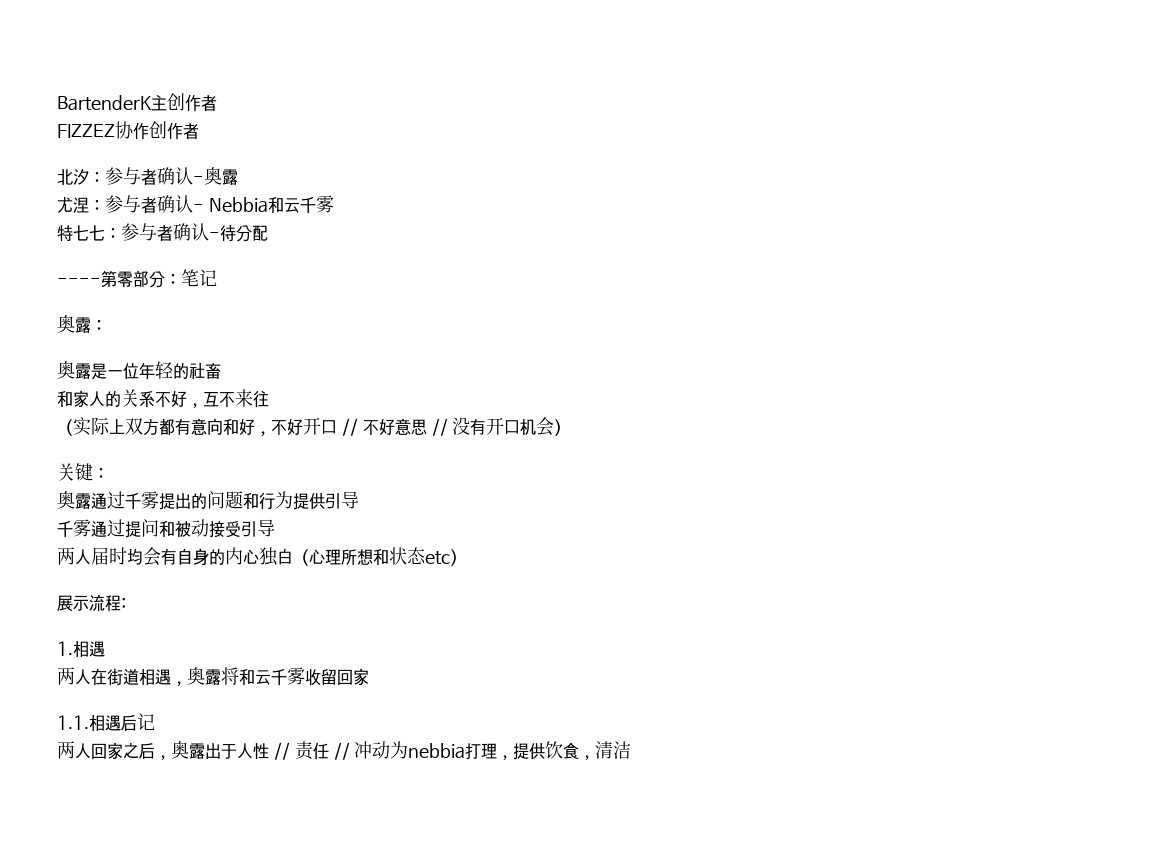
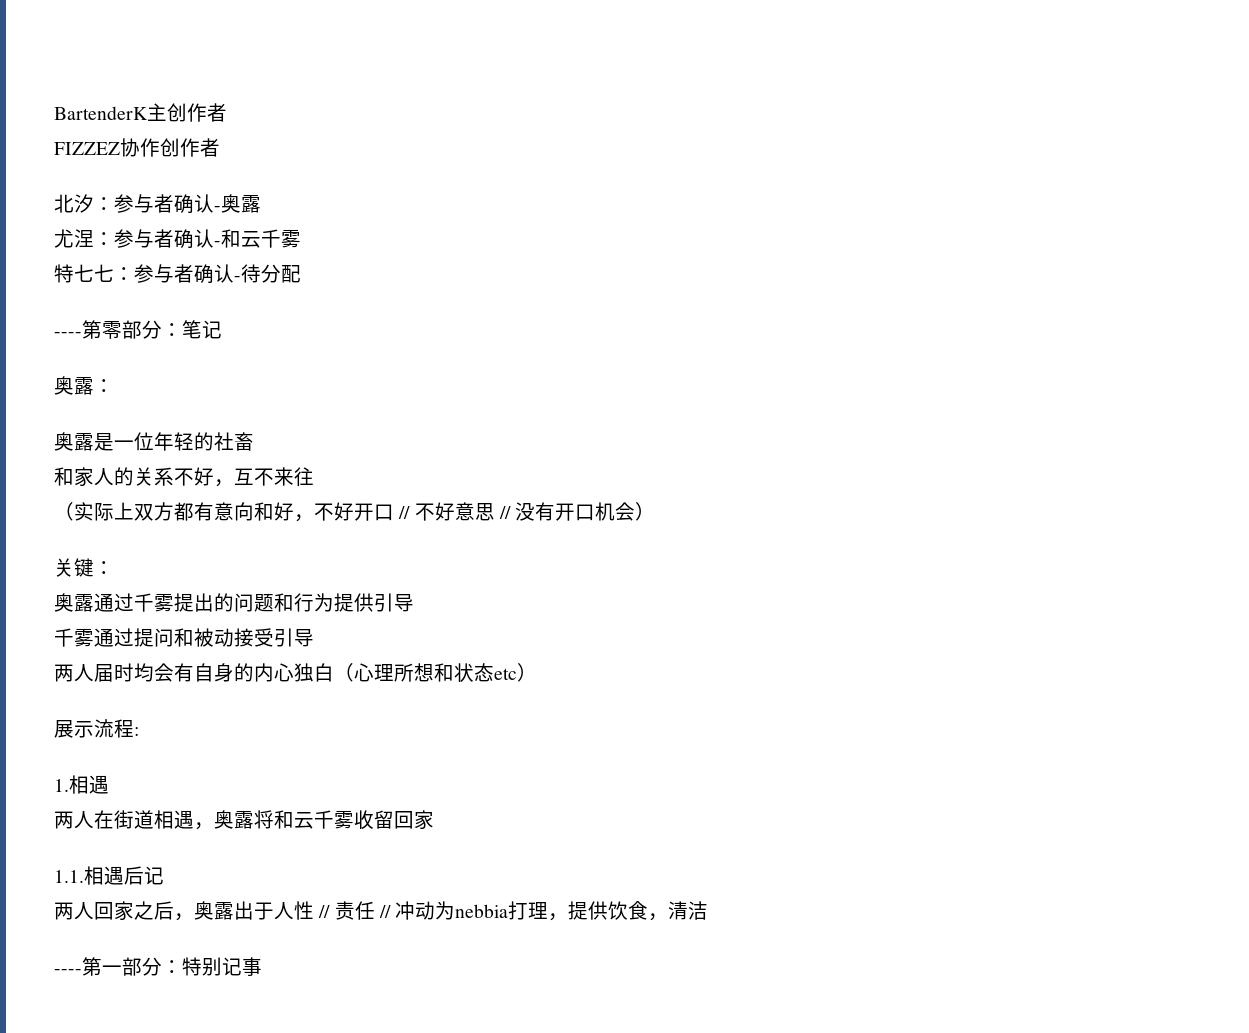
[208,197,268,213] Nebbia -> (221, 243) none
(632, 750) none -> [54,957,262,976] // ----第一部分：特别记事

